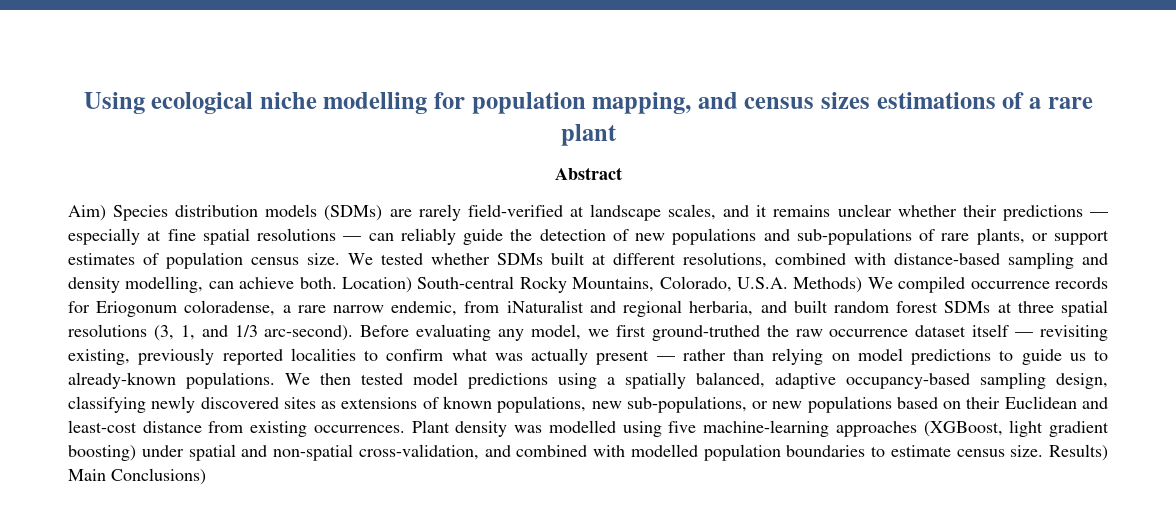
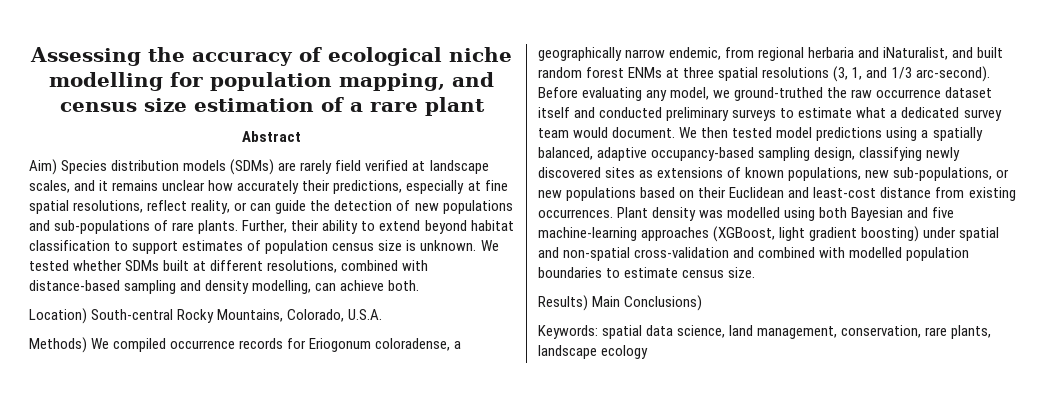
[83,92,145,114] Using -> [30,47,322,66] Assessing the accuracy of
[821,92,996,109] sizes estimations -> [143,98,314,112] size estimation
[467,204,563,217] field-verified -> [335,160,409,171] field verified
[897,205,1108,221] [68,228,456,245] whether their predictions — especially at fine spatial resolutions — can reliably -> [208,180,508,194] [29,200,272,214] how accurately their predictions, especially at fine spatial resolutions, reflect reality, or can
[976,228,1048,245] plants, or -> [198,220,514,234] [29,240,129,251] plants. Further, their ability to extend beyond habitat classification to
[307,253,340,265] size. -> [378,240,477,251] size is unknown.
(337, 283) none -> (420, 285) //
(788, 283) none -> (383, 314) //
[297,305,326,313] rare -> [538,47,622,61] geographically
[506,300,754,317] iNaturalist and regional herbaria, -> [758,47,949,61] regional herbaria and iNaturalist,
[944,301,991,313] SDMs -> [628,67,663,78] ENMs
[615,325,646,337] first -> (731, 94) none
[1015,325,1109,341] [68,348,1108,365] [68,372,275,389] — revisiting existing, previously reported localities to confirm what was actually present — rather than relying on model predictions to guide us to already-known populations. -> [574,107,1002,121] [538,127,676,138] and conducted preliminary surveys to estimate what a dedicated survey team would document.
(662, 429) none -> [819,207,929,221] both Bayesian and
[358,444,479,460] cross-validation, -> [634,247,730,258] cross-validation
(1044, 451) none -> (756, 272) //
(206, 476) none -> [538,325,992,339] [538,345,649,359] // Keywords: spatial data science, land management, conservation, rare plants, landscape ecology

